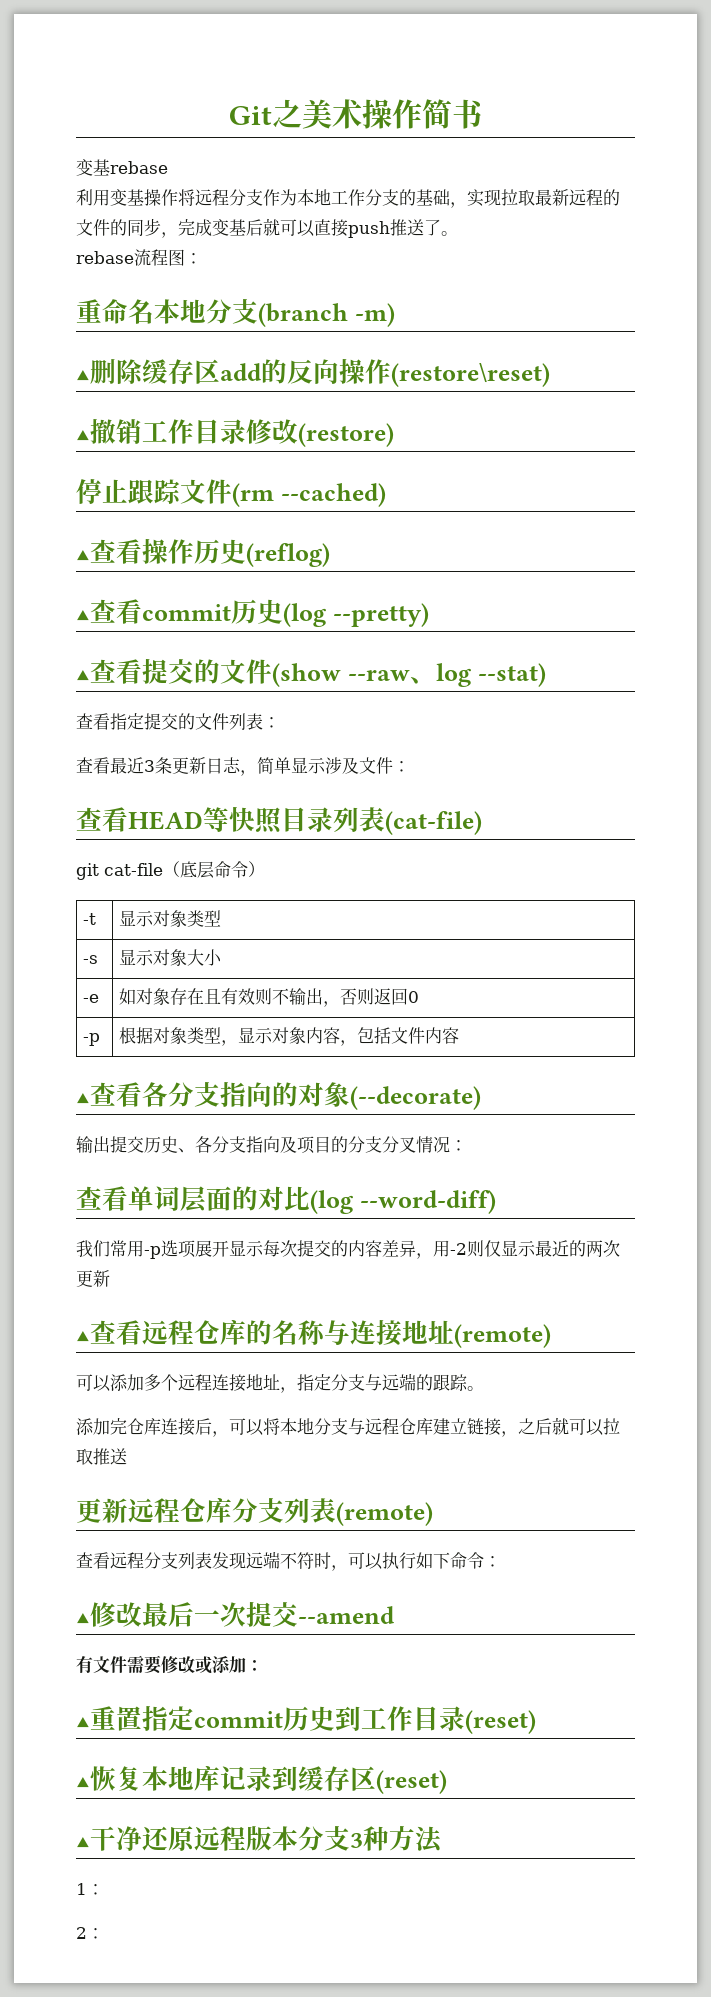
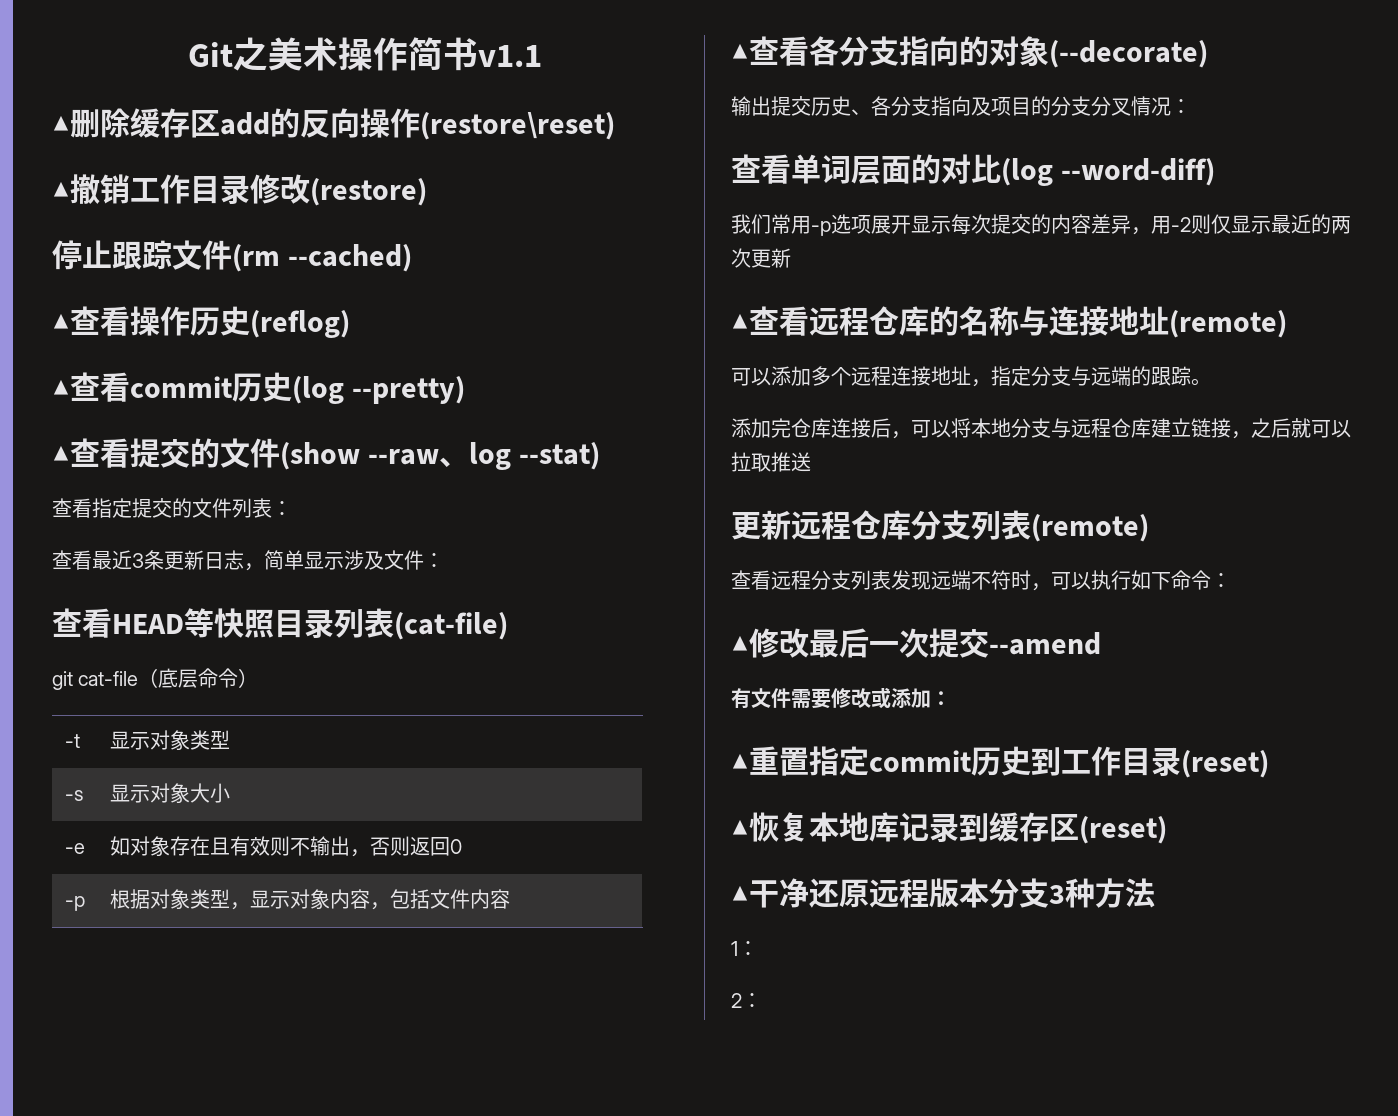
[76,159,168,176] [76,189,620,208] [76,218,458,238] [76,249,202,266] [76,299,395,327] // 变基rebase // 利用变基操作将远程分支作为本地工作分支的基础，实现拉取最新远程的文件的同步，完成变基后就可以直接push推送了。 // rebase流程图： // 重命名本地分支(branch -m) -> [477,45,542,67] v1.1

